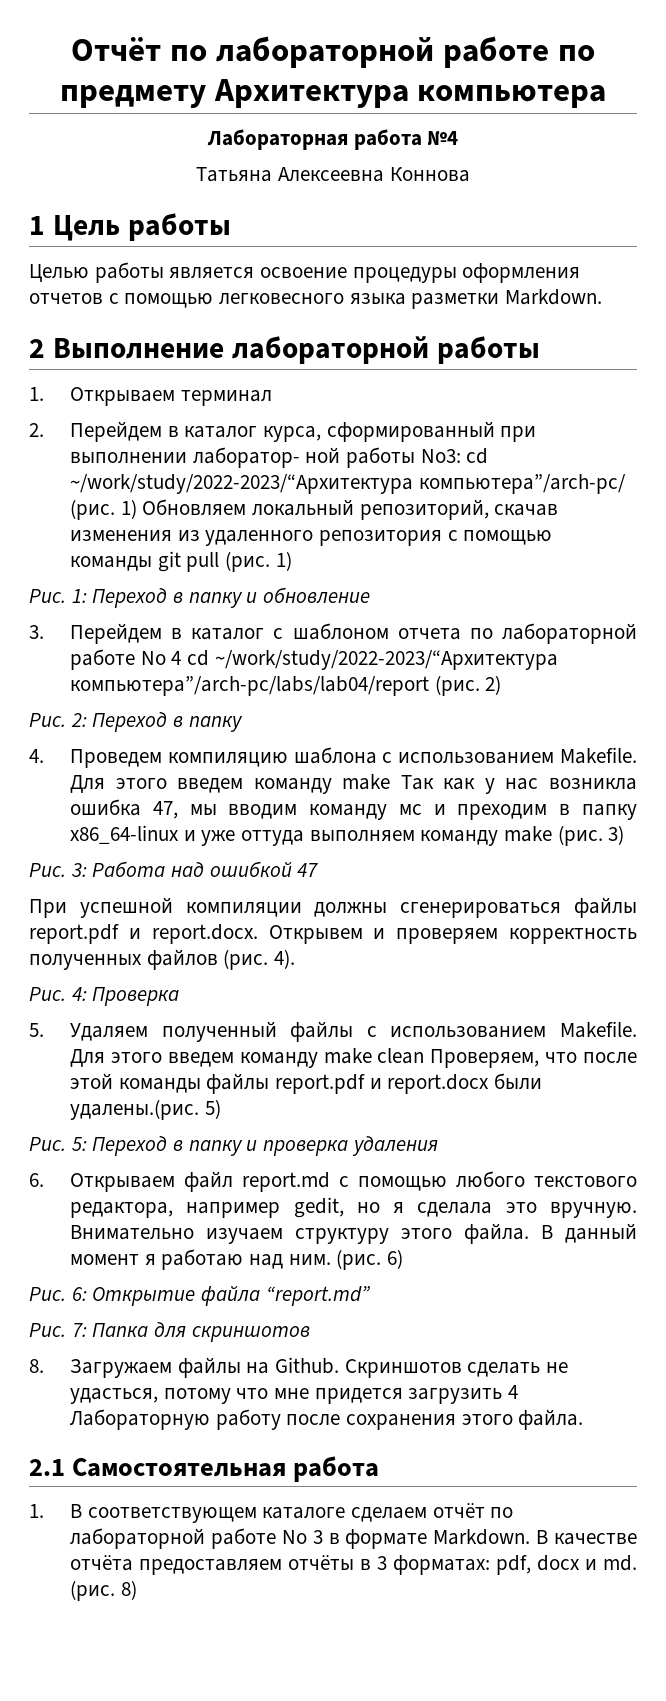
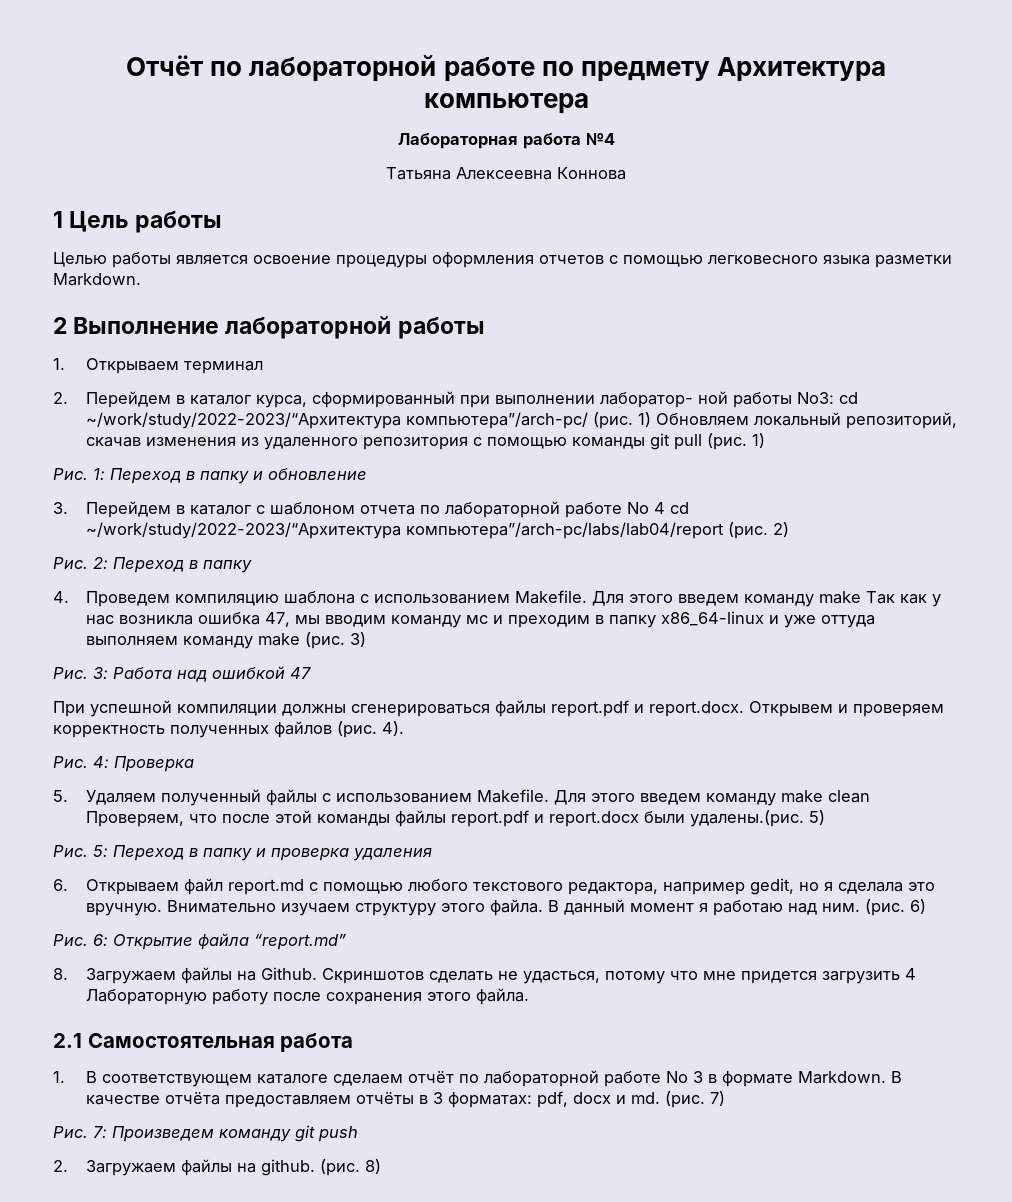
[29,1322,310,1342] // Рис. 7: Папка для скриншотов -> (346, 942) none
(116, 1590) none -> [709,1091,725,1106] [53,1125,358,1142] [53,1159,360,1176] 7) // Рис. 7: Произведем команду git push // 2. Загружаем файлы на github. (рис.

